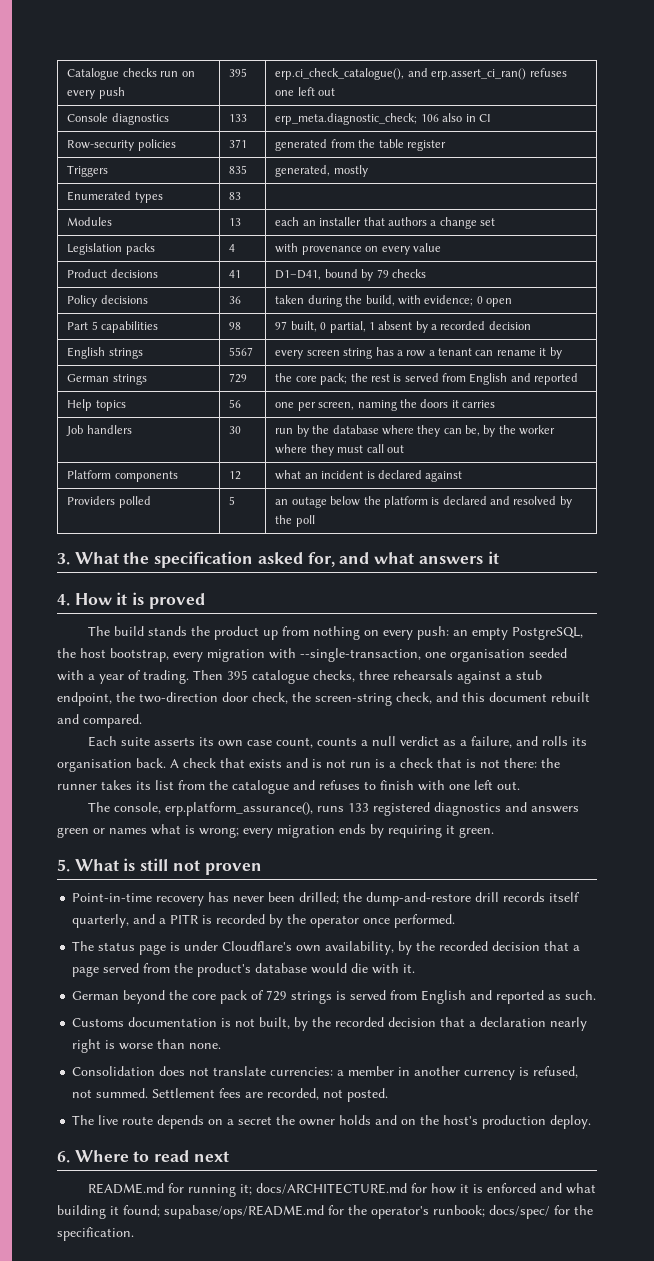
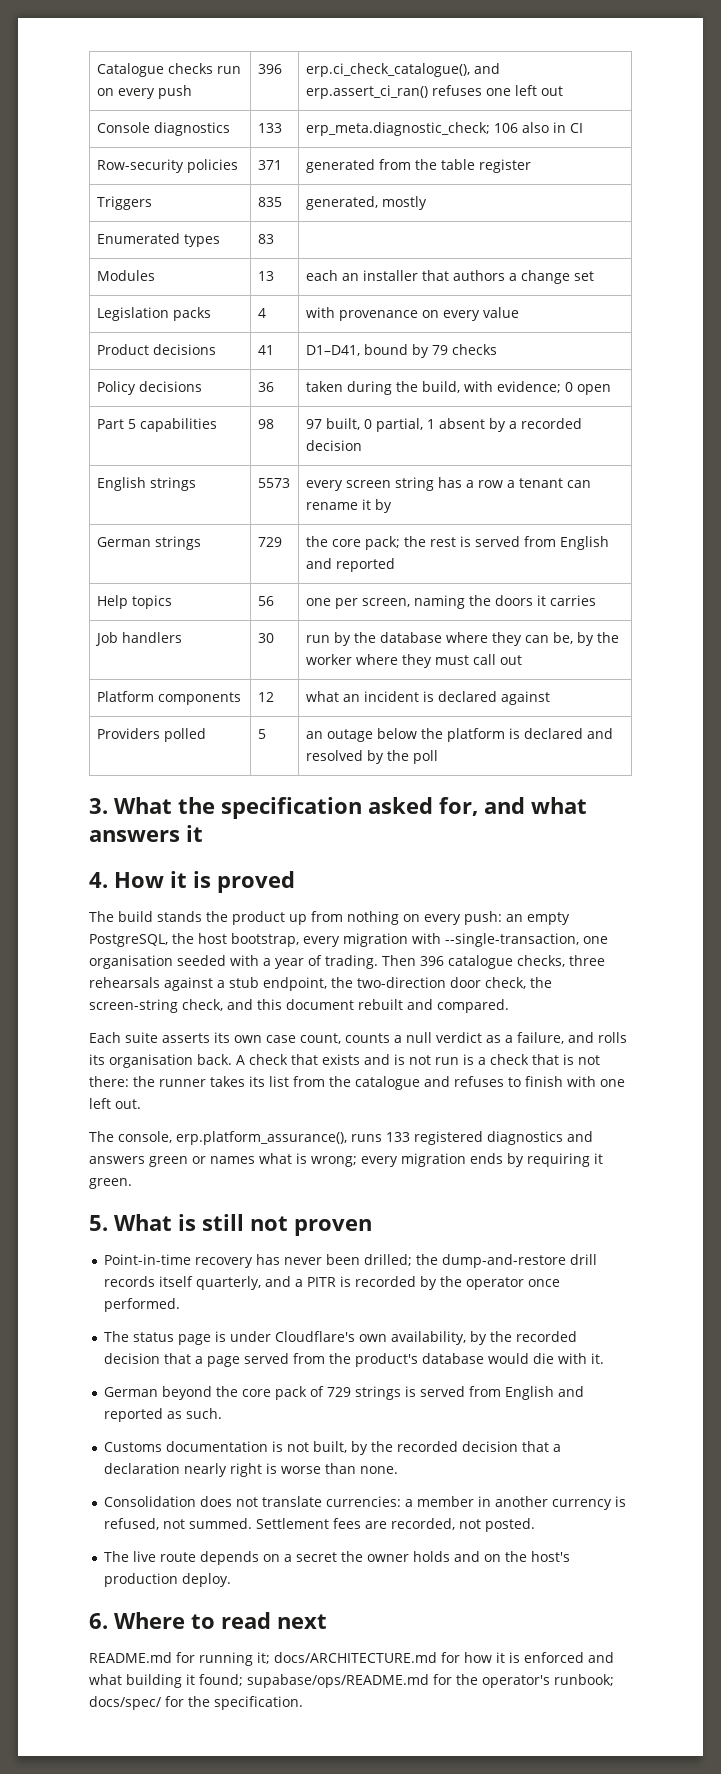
[229,68,248,77] 395 -> [257,64,282,74] 396
[229,347,254,356] 5567 -> [257,478,290,488] 5573
[227,670,248,680] 395 -> [420,956,444,966] 396

